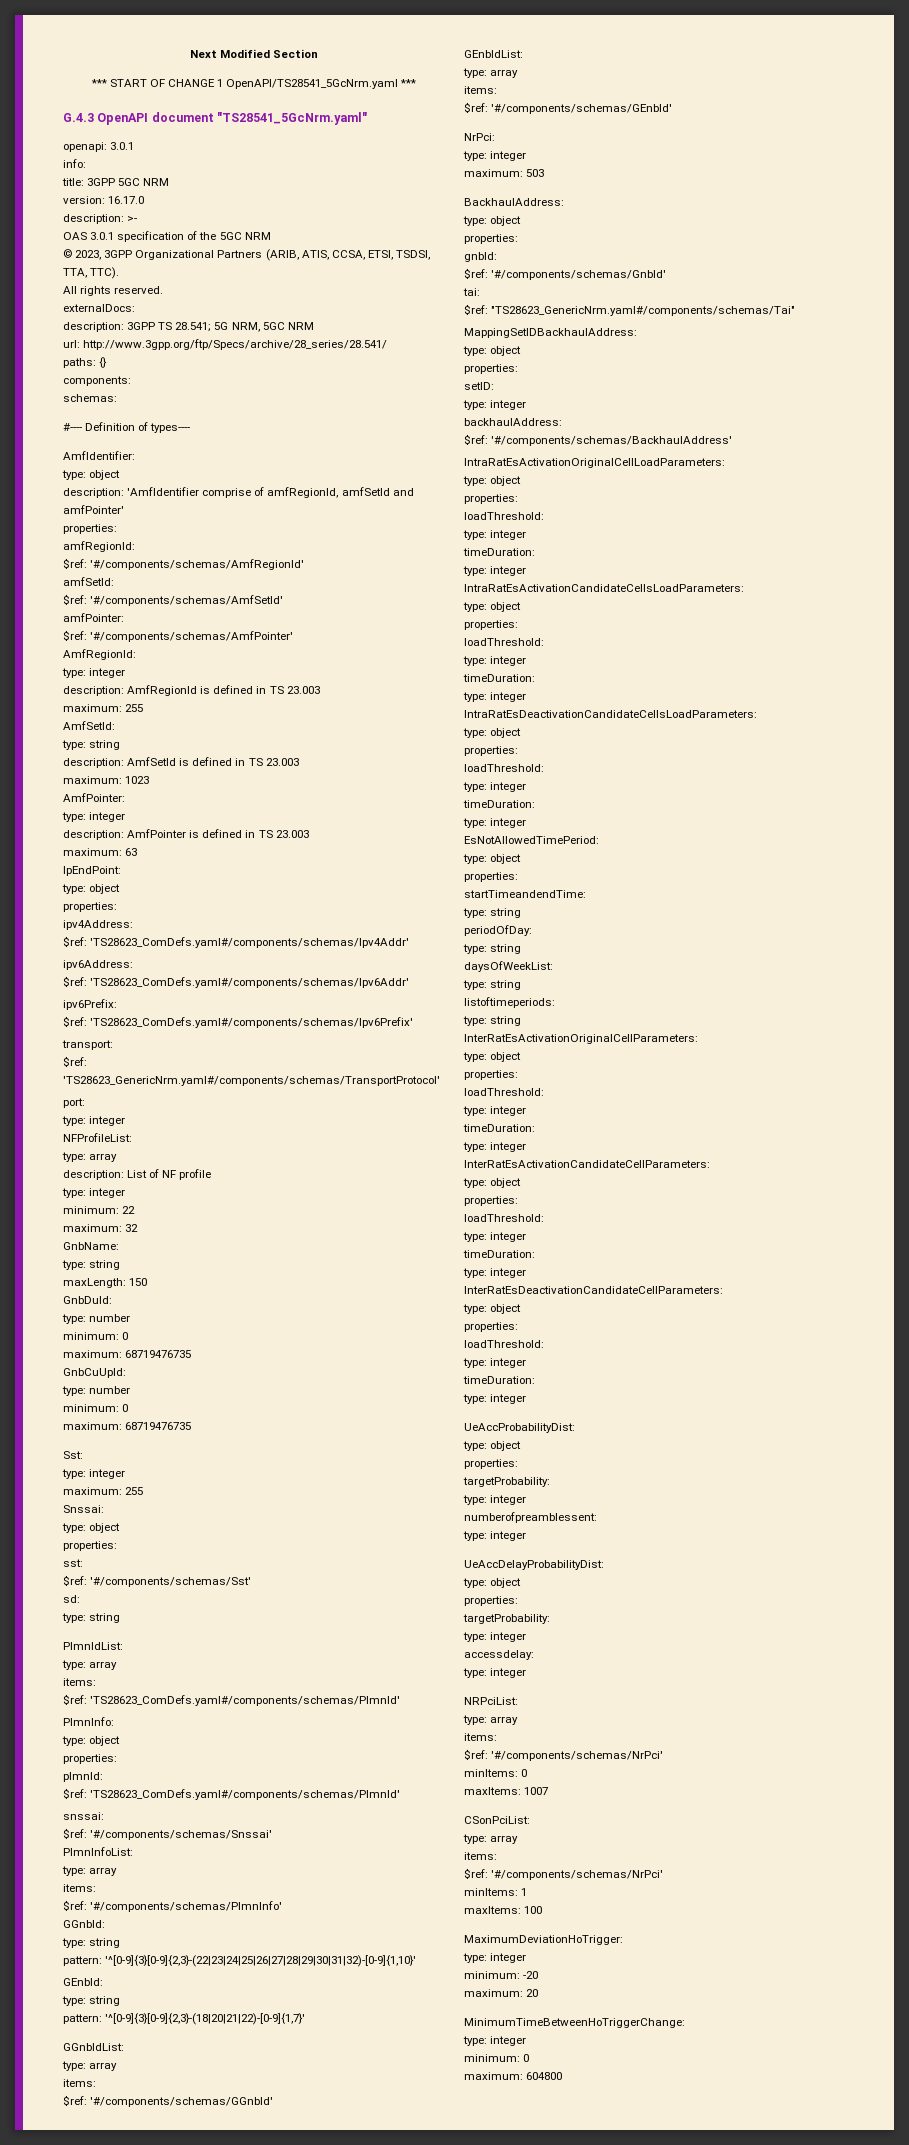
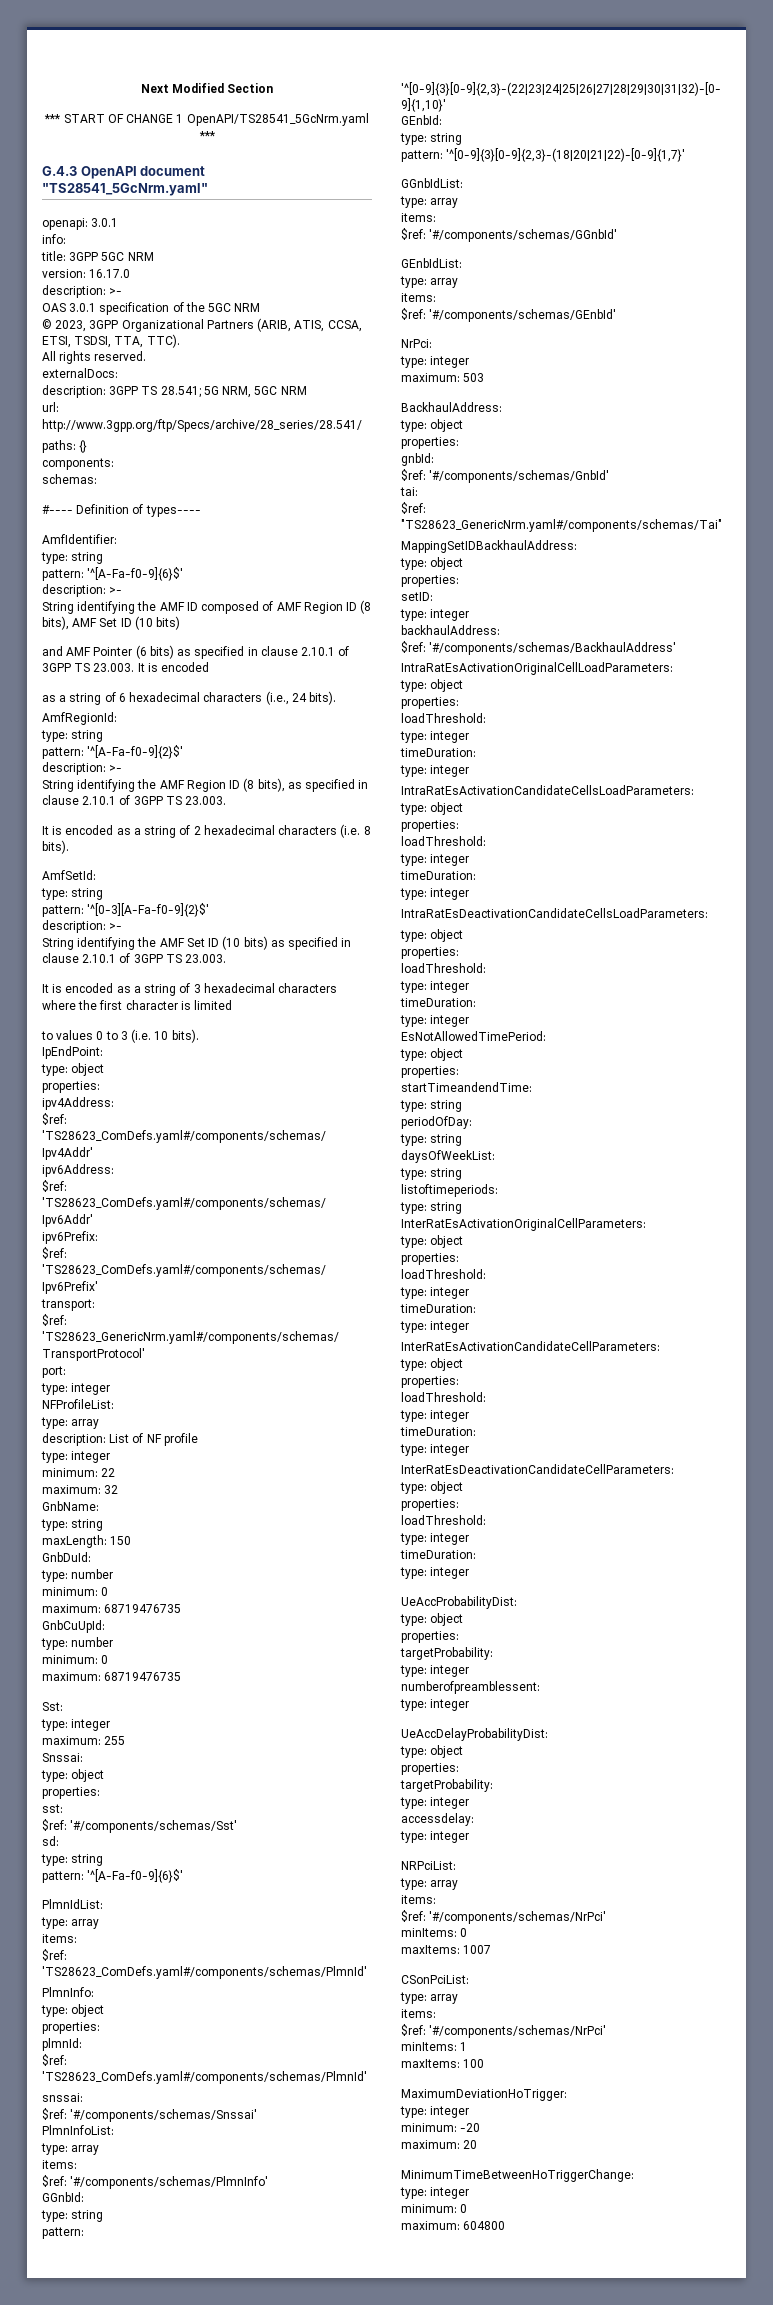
[89,470,121,480] [63,487,414,498] [63,505,124,514] [63,524,117,534] [63,541,135,552] [63,558,305,570] [63,577,114,586] [63,594,284,606] [63,613,124,622] [63,630,294,642] [63,649,136,660] [62,668,126,678] [63,685,320,696] [63,704,144,712] [63,721,115,730] [62,740,121,750] [63,757,299,768] [63,776,150,784] [63,793,125,802] [62,812,126,822] [63,829,309,840] [63,848,138,856] object // description: 'AmfIdentifier comprise of amfRegionId, amfSetId and amfPointer' // properties: // amfRegionId: // $ref: '#/components/schemas/AmfRegionId' // amfSetId: // $ref: '#/components/schemas/AmfSetId' // amfPointer: // $ref: '#/components/schemas/AmfPointer' // AmfRegionId: // type: integer // description: AmfRegionId is defined in TS 23.003 // maximum: 255 // AmfSetId: // type: string // description: AmfSetId is defined in TS 23.003 // maximum: 1023 // AmfPointer: // type: integer // description: AmfPointer is defined in TS 23.003 // maximum: 63 -> [71,552,104,564] [42,567,184,581] [42,584,123,597] [42,600,372,614] [42,616,181,630] [42,645,350,659] [42,662,210,672] [42,691,337,705] [42,712,117,725] [41,730,104,742] [42,745,184,759] [42,762,123,775] [42,778,369,792] [42,795,227,805] [42,824,371,838] [42,840,69,854] [42,870,96,880] [41,888,104,900] [42,903,210,917] [42,920,123,933] [42,936,352,950] [42,953,227,963] [42,983,338,996] [42,1000,233,1010] [41,1029,199,1043] string // pattern: '^[A-Fa-f0-9]{6}$' // description: >- // String identifying the AMF ID composed of AMF Region ID (8 bits), AMF Set ID (10 bits) // and AMF Pointer (6 bits) as specified in clause 2.10.1 of 3GPP TS 23.003. It is encoded // as a string of 6 hexadecimal characters (i.e., 24 bits). // AmfRegionId: // type: string // pattern: '^[A-Fa-f0-9]{2}$' // description: >- // String identifying the AMF Region ID (8 bits), as specified in clause 2.10.1 of 3GPP TS 23.003. // It is encoded as a string of 2 hexadecimal characters (i.e. 8 bits). // AmfSetId: // type: string // pattern: '^[0-3][A-Fa-f0-9]{2}$' // description: >- // String identifying the AMF Set ID (10 bits) as specified in clause 2.10.1 of 3GPP TS 23.003. // It is encoded as a string of 3 hexadecimal characters where the first character is limited // to values 0 to 3 (i.e. 10 bits).
(121, 1618) none -> [42,1869,184,1883] // pattern: '^[A-Fa-f0-9]{6}$'

